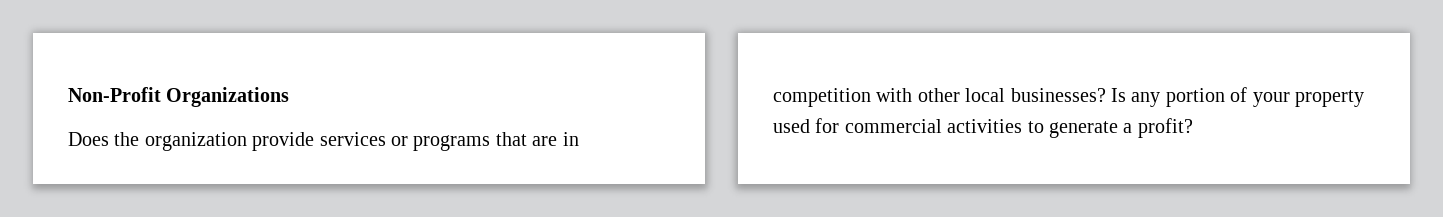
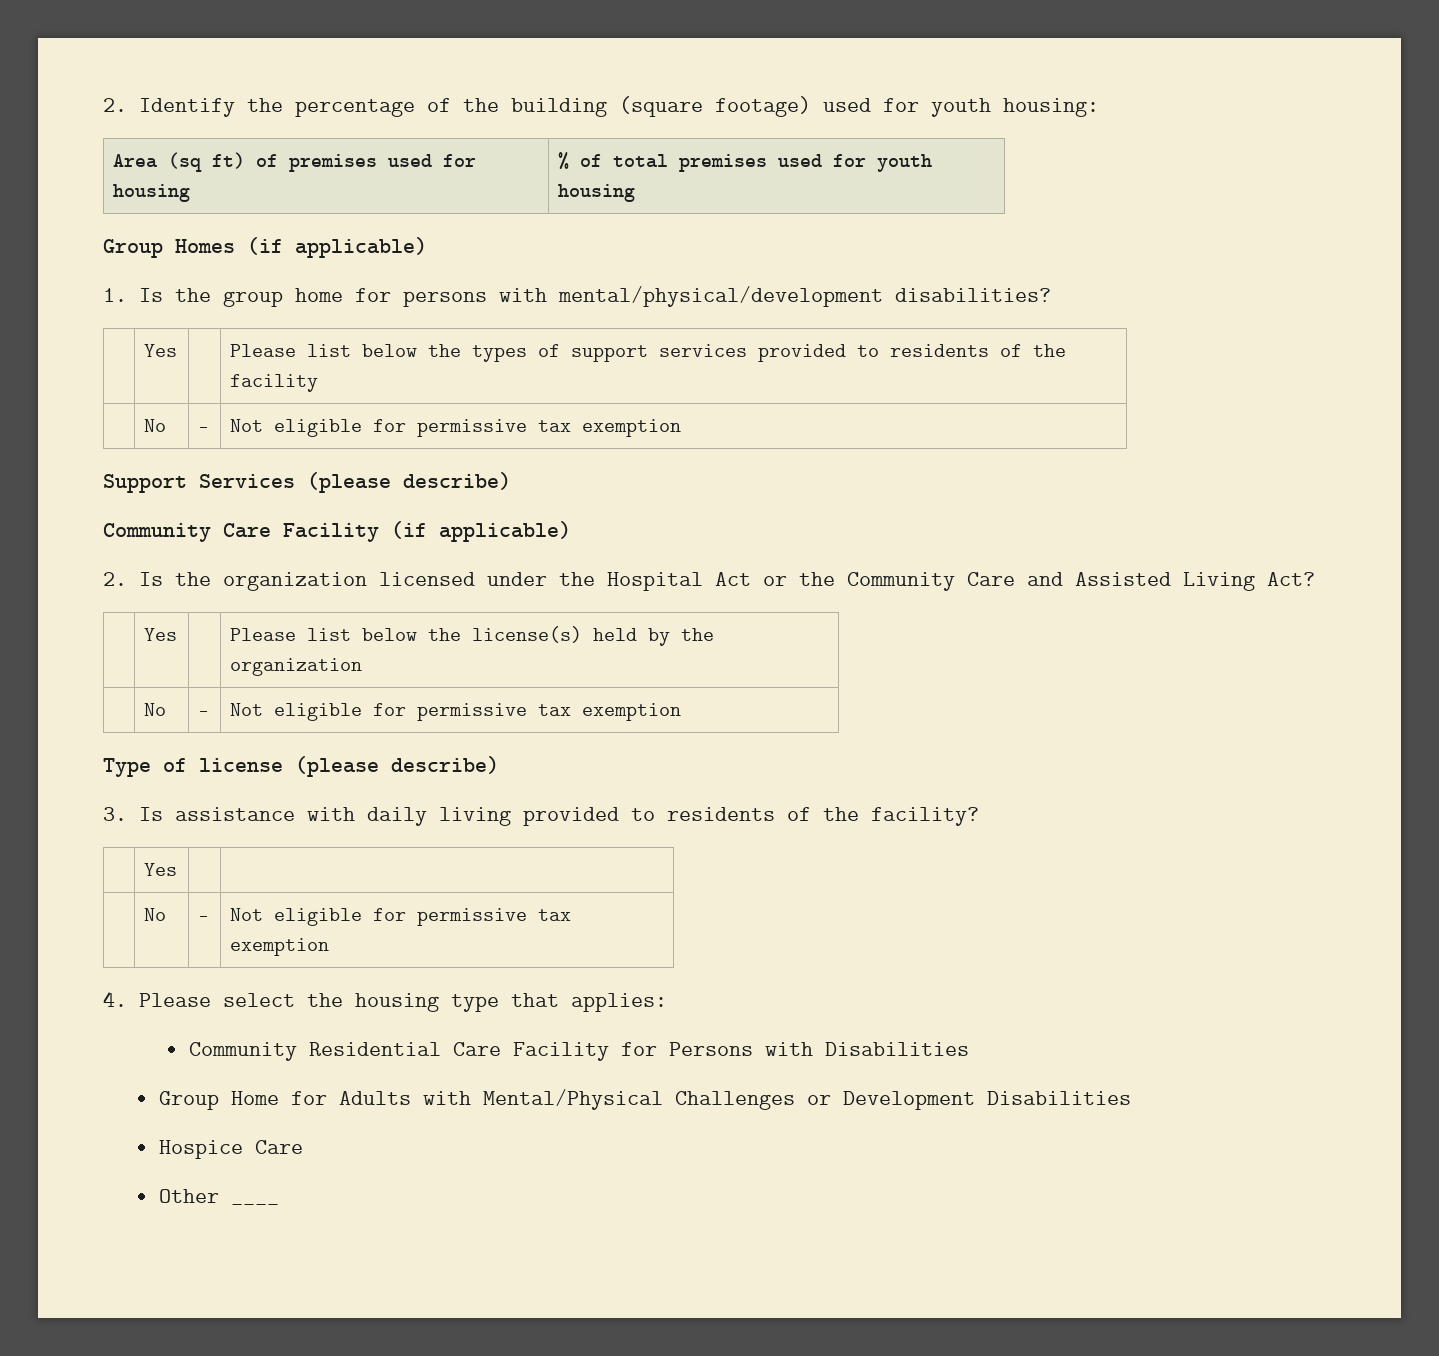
[68,87,290,107] [68,132,579,151] [773,87,1364,107] [773,118,1193,138] Non-Profit Organizations // Does the organization provide services or programs that are in competition with other local businesses? Is any portion of your property used for commercial activities to generate a profit? -> [103,96,1099,117] [113,152,477,172] [113,184,191,202] [558,152,933,172] [558,184,636,202] [103,237,427,258] [103,286,1051,307] [144,344,178,357] [230,344,1067,362] [230,374,319,392] [144,419,167,432] [198,427,210,432] [230,419,682,437] [103,472,511,493] [103,521,571,542] [103,572,1315,591] [144,628,178,641] [230,626,715,646] [230,658,363,676] [144,703,167,716] [198,711,210,716] [230,703,682,721] [103,756,499,777] [103,807,979,826] [144,863,178,876] [144,908,167,921] [198,916,210,921] [230,908,572,926] [230,938,330,956] [103,991,667,1012] [189,1042,970,1061] [158,1089,1131,1110] [158,1140,303,1159] [158,1189,219,1203] [230,1203,279,1205] 2. Identify the percentage of the building (square footage) used for youth housing: // Area (sq ft) of premises used for housing | % of total premises used for youth housing // Group Homes (if applicable) // 1. Is the group home for persons with mental/physical/development disabilities? // | Yes | | Please list below the types of support services provided to residents of the facility // | No | – | Not eligible for permissive tax exemption // Support Services (please describe) // Community Care Facility (if applicable) // 2. Is the organization licensed under the Hospital Act or the Community Care and Assisted Living Act? // | Yes | | Please list below the license(s) held by the organization // | No | – | Not eligible for permissive tax exemption // Type of license (please describe) // 3. Is assistance with daily living provided to residents of the facility? // | Yes | | // | No | – | Not eligible for permissive tax exemption // 4. Please select the housing type that applies: // Community Residential Care Facility for Persons with Disabilities // Group Home for Adults with Mental/Physical Challenges or Development Disabilities // Hospice Care // Other ____

